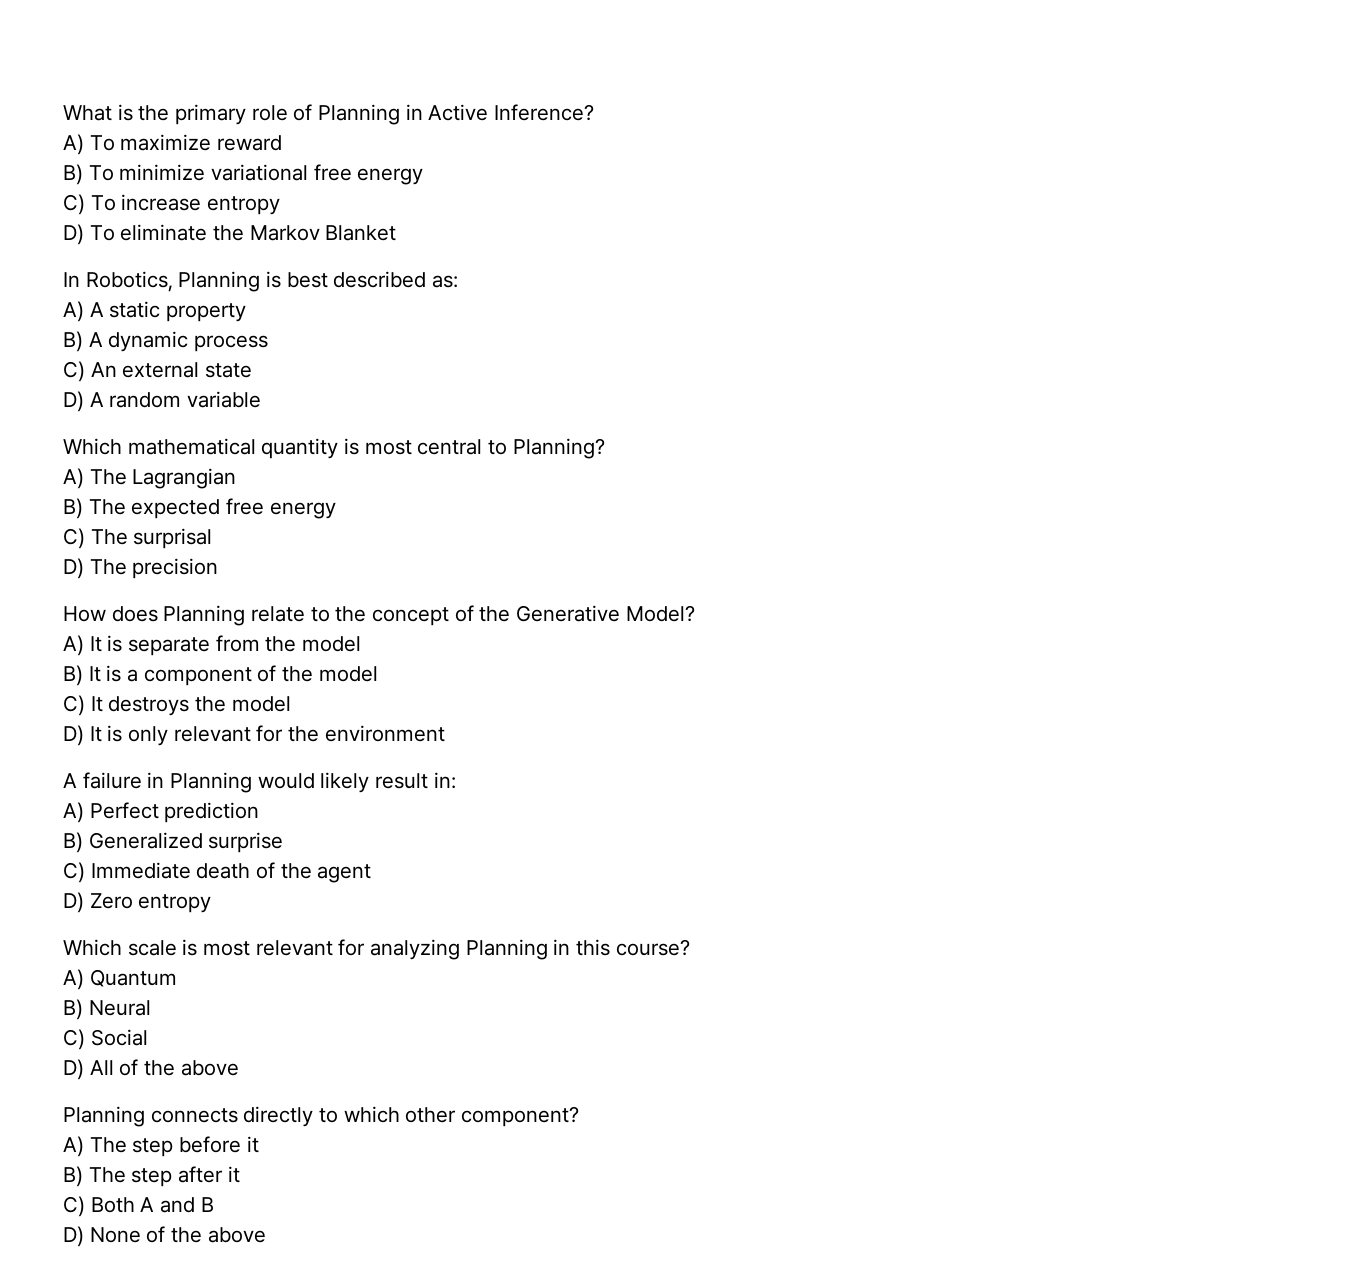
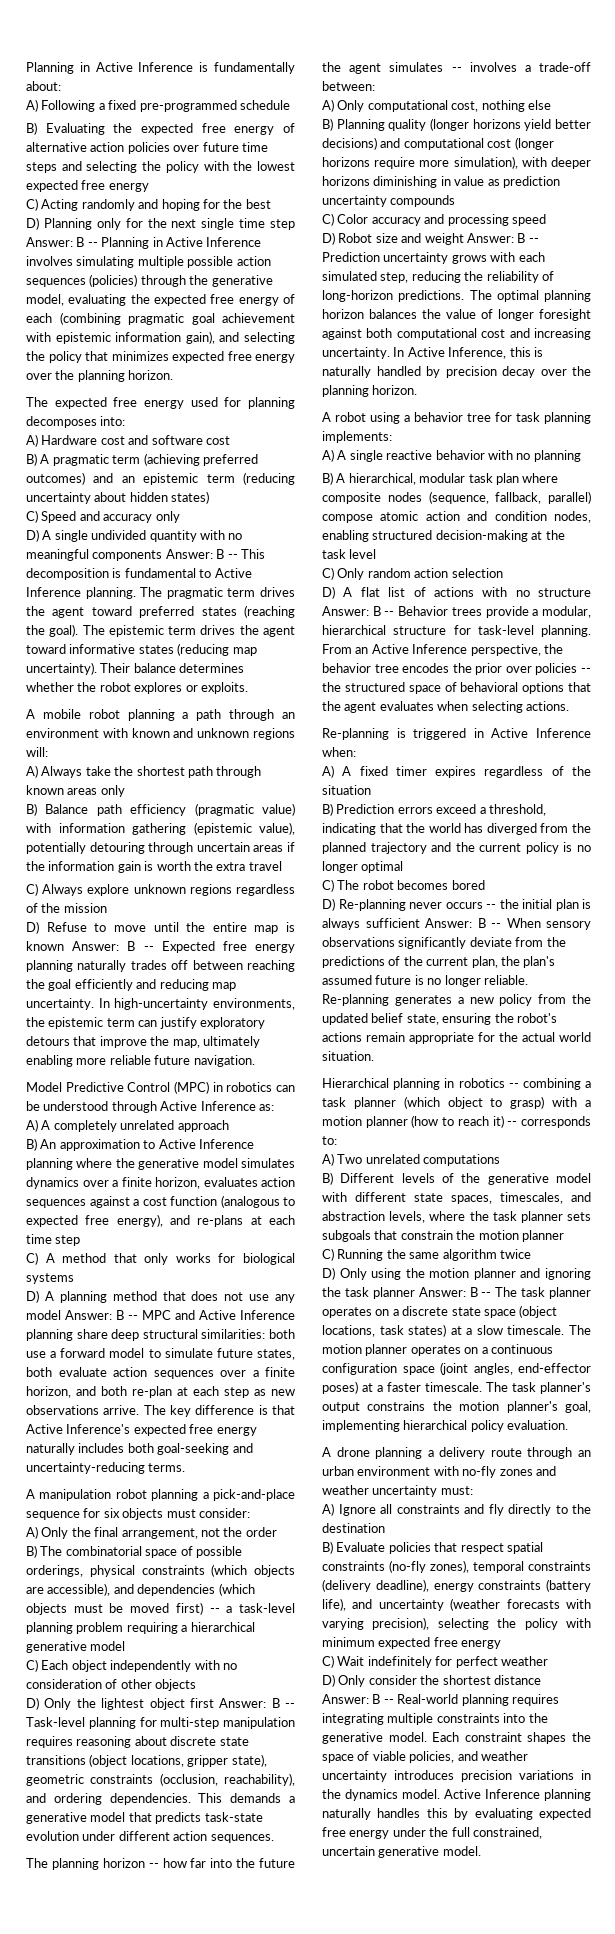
[63,104,595,125] [63,134,283,155] [63,164,424,185] [63,194,281,215] [63,224,397,245] [63,271,459,292] [63,301,247,322] [63,331,269,352] [63,361,253,382] [63,391,262,412] [63,438,605,459] [63,468,237,489] [63,498,336,519] [63,528,213,549] [63,558,219,579] [63,605,695,626] [63,635,362,656] [63,665,378,686] [63,695,291,716] [63,725,445,746] [63,772,456,793] [63,802,260,823] [63,832,284,853] [63,862,372,883] [63,892,212,913] [63,939,690,960] [63,969,177,990] [63,999,151,1020] [63,1029,148,1050] [63,1059,239,1080] [63,1106,580,1127] [63,1136,259,1157] [63,1166,240,1187] [63,1196,214,1217] [63,1226,266,1247] What is the primary role of Planning in Active Inference? // A) To maximize reward // B) To minimize variational free energy // C) To increase entropy // D) To eliminate the Markov Blanket // In Robotics, Planning is best described as: // A) A static property // B) A dynamic process // C) An external state // D) A random variable // Which mathematical quantity is most central to Planning? // A) The Lagrangian // B) The expected free energy // C) The surprisal // D) The precision // How does Planning relate to the concept of the Generative Model? // A) It is separate from the model // B) It is a component of the model // C) It destroys the model // D) It is only relevant for the environment // A failure in Planning would likely result in: // A) Perfect prediction // B) Generalized surprise // C) Immediate death of the agent // D) Zero entropy // Which scale is most relevant for analyzing Planning in this course? // A) Quantum // B) Neural // C) Social // D) All of the above // Planning connects directly to which other component? // A) The step before it // B) The step after it // C) Both A and B // D) None of the above -> [26,62,295,74] [26,81,61,91] [26,99,290,112] [26,122,295,135] [26,142,268,154] [26,161,295,173] [26,180,149,192] [26,198,271,211] [26,217,295,230] [26,237,262,249] [26,256,271,268] [26,274,273,287] [26,294,295,306] [26,312,295,325] [26,331,295,344] [26,351,295,363] [26,370,174,382] [26,397,295,409] [26,416,126,428] [26,434,230,447] [26,453,258,466] [26,472,295,485] [26,491,210,504] [26,510,180,523] [26,529,243,542] [26,549,265,561] [26,568,252,580] [26,587,295,599] [26,605,295,618] [26,624,295,637] [26,643,257,656] [26,662,245,675] [26,682,248,694] [26,709,295,721] [26,728,295,740] [26,747,48,757] [26,765,262,778] [26,785,125,797] [26,803,295,816] [26,822,295,835] [26,842,295,854] [26,861,282,873] [26,883,295,896] [26,903,107,913] [26,921,295,934] [26,941,295,953] [26,960,295,972] [26,979,236,991] [26,998,295,1010] [26,1017,265,1029] [26,1036,260,1048] [26,1055,255,1067] [26,1081,295,1094] [26,1101,274,1113] [26,1119,229,1132] [26,1138,254,1151] [26,1158,295,1170] [26,1177,295,1189] [26,1195,295,1208] [26,1214,296,1227] [26,1234,81,1246] [26,1252,295,1265] [26,1273,74,1284] [26,1290,295,1303] [26,1310,295,1320] [26,1329,295,1341] [26,1348,295,1360] [26,1367,295,1379] [26,1386,295,1398] [26,1405,295,1417] [26,1424,257,1436] [26,1443,253,1455] [26,1462,186,1474] [26,1489,295,1501] [26,1508,250,1520] [26,1526,277,1539] [26,1545,242,1558] [26,1564,295,1577] [26,1583,255,1596] [26,1602,295,1615] [26,1622,255,1634] [26,1641,126,1653] [26,1659,237,1672] [26,1679,197,1691] [26,1697,295,1710] [26,1717,295,1729] [26,1736,249,1748] [26,1754,267,1767] [26,1773,295,1786] [26,1793,295,1805] [26,1812,263,1824] [26,1831,274,1843] [26,1858,295,1870] [322,62,591,74] [322,81,375,91] [322,99,551,112] [322,118,591,131] [322,137,554,150] [322,156,591,169] [322,176,560,188] [322,195,456,207] [322,213,546,226] [322,232,539,245] [322,252,545,264] [322,271,554,283] [322,290,591,302] [322,309,591,321] [322,328,591,340] [322,347,543,359] [322,366,591,378] [322,385,418,397] [322,412,591,424] [322,431,392,443] [322,449,581,462] [322,472,559,485] [322,491,591,504] [322,511,591,523] [322,530,565,542] [322,549,377,559] [322,567,503,580] [322,586,591,599] [322,606,591,618] [322,625,591,637] [322,644,563,656] [322,663,591,675] [322,682,591,694] [322,701,569,713] [322,728,591,740] [322,747,356,757] [322,765,591,778] [322,785,371,795] [322,803,546,816] [322,823,591,835] [322,842,591,854] [322,861,404,873] [322,879,485,892] [322,898,591,911] [322,918,591,930] [322,937,566,949] [322,956,556,968] [322,975,528,987] [322,994,591,1006] [322,1013,557,1025] [322,1032,591,1044] [322,1051,374,1061] [322,1078,591,1090] [322,1096,591,1109] [322,1115,591,1128] [322,1136,337,1145] [322,1153,501,1166] [322,1172,591,1185] [322,1192,591,1204] [322,1211,591,1223] [322,1230,564,1242] [322,1248,531,1261] [322,1267,591,1280] [322,1287,591,1299] [322,1305,558,1318] [322,1324,591,1337] [322,1344,553,1356] [322,1362,591,1375] [322,1381,591,1394] [322,1401,591,1413] [322,1420,569,1432] [322,1447,591,1459] [322,1466,556,1478] [322,1485,473,1497] [322,1503,591,1516] [322,1523,385,1533] [322,1541,543,1554] [322,1560,591,1573] [322,1579,591,1592] [322,1598,591,1611] [322,1617,591,1630] [322,1637,502,1649] [322,1655,548,1668] [322,1674,541,1687] [322,1694,559,1706] [322,1713,548,1725] [322,1732,591,1744] [322,1751,528,1763] [322,1770,591,1782] [322,1789,591,1801] [322,1808,591,1820] [322,1827,542,1839] [322,1846,481,1858] Planning in Active Inference is fundamentally about: // A) Following a fixed pre-programmed schedule // B) Evaluating the expected free energy of alternative action policies over future time steps and selecting the policy with the lowest expected free energy // C) Acting randomly and hoping for the best // D) Planning only for the next single time step Answer: B -- Planning in Active Inference involves simulating multiple possible action sequences (policies) through the generative model, evaluating the expected free energy of each (combining pragmatic goal achievement with epistemic information gain), and selecting the policy that minimizes expected free energy over the planning horizon. // The expected free energy used for planning decomposes into: // A) Hardware cost and software cost // B) A pragmatic term (achieving preferred outcomes) and an epistemic term (reducing uncertainty about hidden states) // C) Speed and accuracy only // D) A single undivided quantity with no meaningful components Answer: B -- This decomposition is fundamental to Active Inference planning. The pragmatic term drives the agent toward preferred states (reaching the goal). The epistemic term drives the agent toward informative states (reducing map uncertainty). Their balance determines whether the robot explores or exploits. // A mobile robot planning a path through an environment with known and unknown regions will: // A) Always take the shortest path through known areas only // B) Balance path efficiency (pragmatic value) with information gathering (epistemic value), potentially detouring through uncertain areas if the information gain is worth the extra travel // C) Always explore unknown regions regardless of the mission // D) Refuse to move until the entire map is known Answer: B -- Expected free energy planning naturally trades off between reaching the goal efficiently and reducing map uncertainty. In high-uncertainty environments, the epistemic term can justify exploratory detours that improve the map, ultimately enabling more reliable future navigation. // Model Predictive Control (MPC) in robotics can be understood through Active Inference as: // A) A completely unrelated approach // B) An approximation to Active Inference planning where the generative model simulates dynamics over a finite horizon, evaluates action sequences against a cost function (analogous to expected free energy), and re-plans at each time step // C) A method that only works for biological systems // D) A planning method that does not use any model Answer: B -- MPC and Active Inference planning share deep structural similarities: both use a forward model to simulate future states, both evaluate action sequences over a finite horizon, and both re-plan at each step as new observations arrive. The key difference is that Active Inference's expected free energy naturally includes both goal-seeking and uncertainty-reducing terms. // A manipulation robot planning a pick-and-place sequence for six objects must consider: // A) Only the final arrangement, not the order // B) The combinatorial space of possible orderings, physical constraints (which objects are accessible), and dependencies (which objects must be moved first) -- a task-level planning problem requiring a hierarchical generative model // C) Each object independently with no consideration of other objects // D) Only the lightest object first Answer: B -- Task-level planning for multi-step manipulation requires reasoning about discrete state transitions (object locations, gripper state), geometric constraints (occlusion, reachability), and ordering dependencies. This demands a generative model that predicts task-state evolution under different action sequences. // The planning horizon -- how far into the future the agent simulates -- involves a trade-off between: // A) Only computational cost, nothing else // B) Planning quality (longer horizons yield better decisions) and computational cost (longer horizons require more simulation), with deeper horizons diminishing in value as prediction uncertainty compounds // C) Color accuracy and processing speed // D) Robot size and weight Answer: B -- Prediction uncertainty grows with each simulated step, reducing the reliability of long-horizon predictions. The optimal planning horizon balances the value of longer foresight against both computational cost and increasing uncertainty. In Active Inference, this is naturally handled by precision decay over the planning horizon. // A robot using a behavior tree for task planning implements: // A) A single reactive behavior with no planning // B) A hierarchical, modular task plan where composite nodes (sequence, fallback, parallel) compose atomic action and condition nodes, enabling structured decision-making at the task level // C) Only random action selection // D) A flat list of actions with no structure Answer: B -- Behavior trees provide a modular, hierarchical structure for task-level planning. From an Active Inference perspective, the behavior tree encodes the prior over policies -- the structured space of behavioral options that the agent evaluates when selecting actions. // Re-planning is triggered in Active Inference when: // A) A fixed timer expires regardless of the situation // B) Prediction errors exceed a threshold, indicating that the world has diverged from the planned trajectory and the current policy is no longer optimal // C) The robot becomes bored // D) Re-planning never occurs -- the initial plan is always sufficient Answer: B -- When sensory observations significantly deviate from the predictions of the current plan, the plan's assumed future is no longer reliable. Re-planning generates a new policy from the updated belief state, ensuring the robot's actions remain appropriate for the actual world situation. // Hierarchical planning in robotics -- combining a task planner (which object to grasp) with a motion planner (how to reach it) -- corresponds to: // A) Two unrelated computations // B) Different levels of the generative model with different state spaces, timescales, and abstraction levels, where the task planner sets subgoals that constrain the motion planner // C) Running the same algorithm twice // D) Only using the motion planner and ignoring the task planner Answer: B -- The task planner operates on a discrete state space (object locations, task states) at a slow timescale. The motion planner operates on a continuous configuration space (joint angles, end-effector poses) at a faster timescale. The task planner's output constrains the motion planner's goal, implementing hierarchical policy evaluation. // A drone planning a delivery route through an urban environment with no-fly zones and weather uncertainty must: // A) Ignore all constraints and fly directly to the destination // B) Evaluate policies that respect spatial constraints (no-fly zones), temporal constraints (delivery deadline), energy constraints (battery life), and uncertainty (weather forecasts with varying precision), selecting the policy with minimum expected free energy // C) Wait indefinitely for perfect weather // D) Only consider the shortest distance Answer: B -- Real-world planning requires integrating multiple constraints into the generative model. Each constraint shapes the space of viable policies, and weather uncertainty introduces precision variations in the dynamics model. Active Inference planning naturally handles this by evaluating expected free energy under the full constrained, uncertain generative model.

